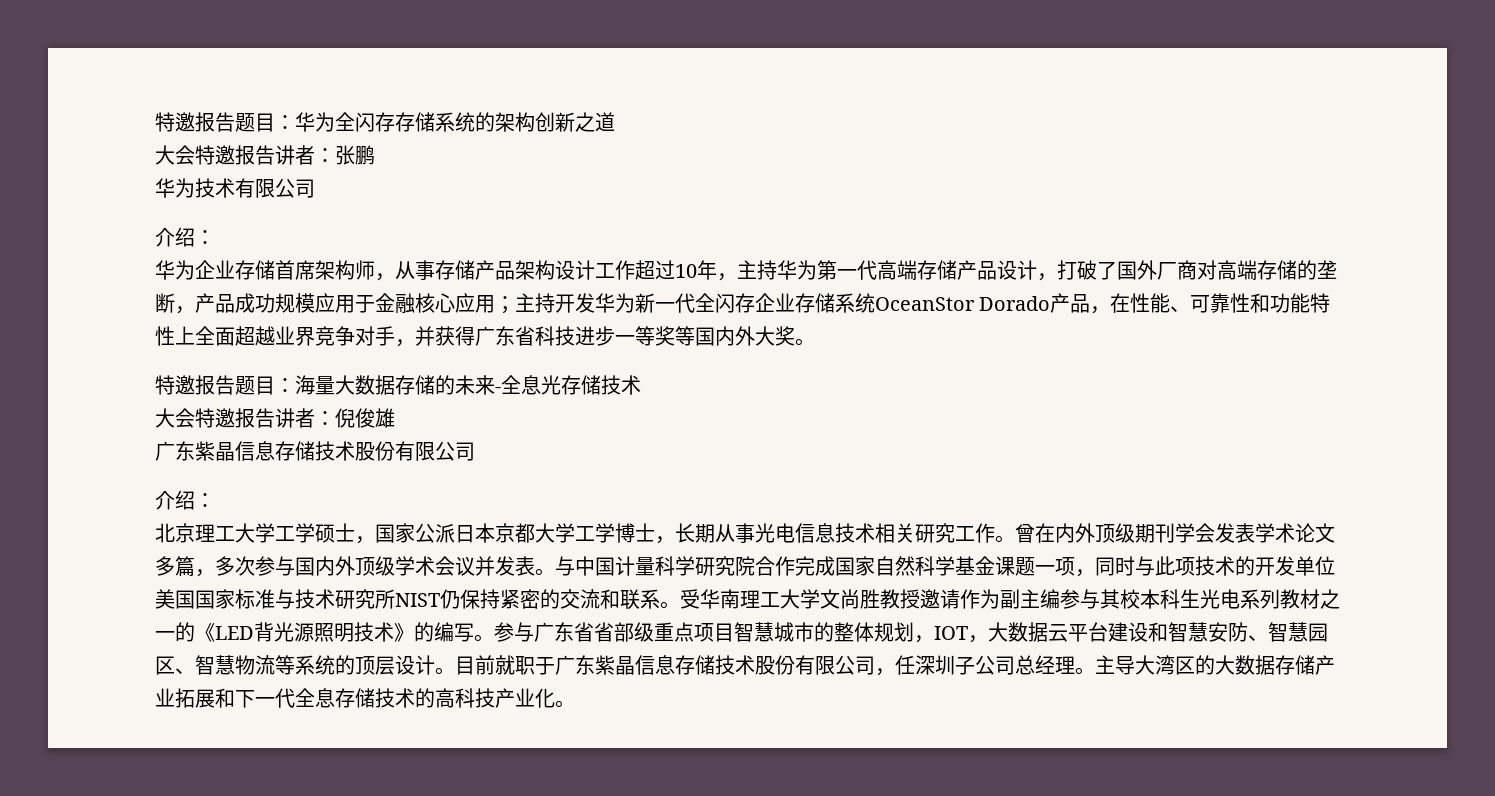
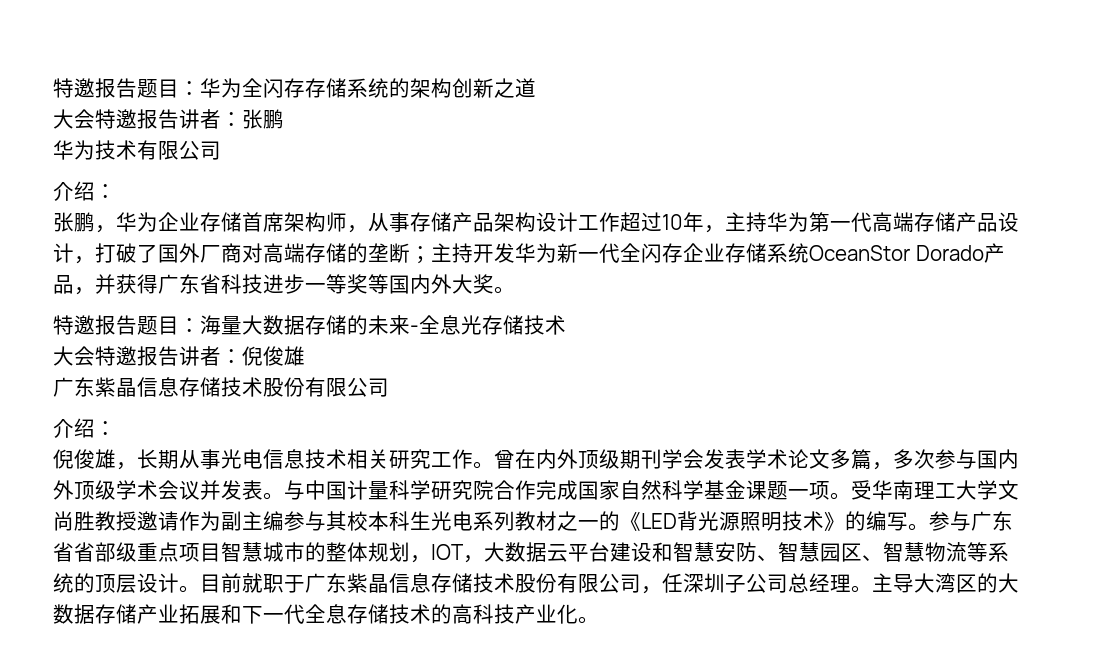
(215, 237) none -> [53,212,116,233] 张鹏，
[175,293,495,314] ，产品成功规模应用于金融核心应用 -> (410, 253) none
[1110,293,1331,313] [155,326,415,347] 在性能、可靠性和功能特性上全面超越业界竞争对手， -> (95, 291) none
[155,523,655,544] 北京理工大学工学硕士，国家公派日本京都大学工学博士 -> [53,449,116,469] 倪俊雄
[1075,556,1335,577] [155,589,660,610] ，同时与此项技术的开发单位美国国家标准与技术研究所NIST仍保持紧密的交流和联系 -> (830, 490) none

